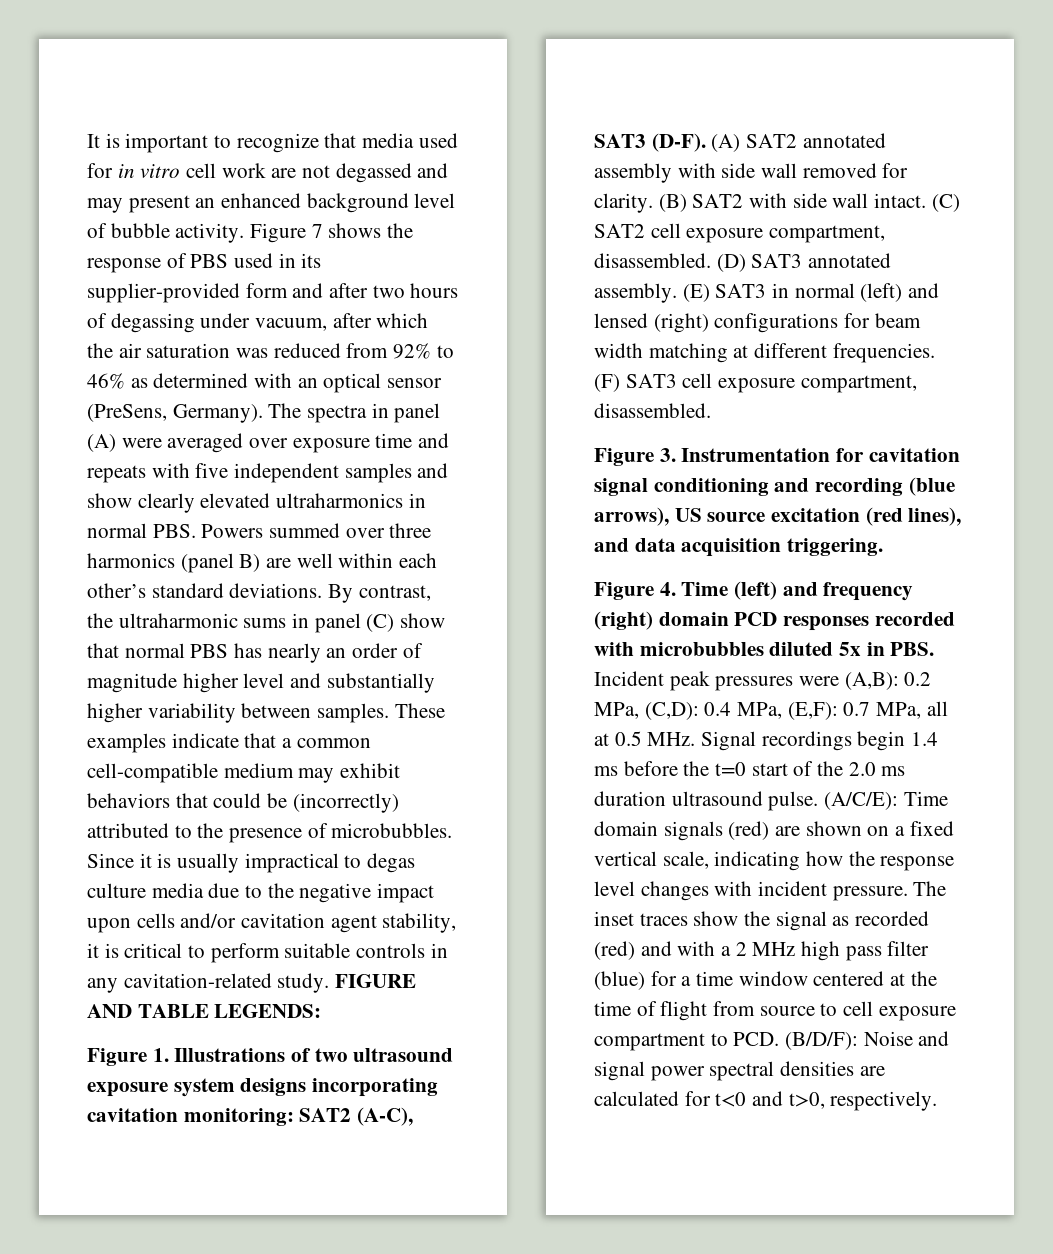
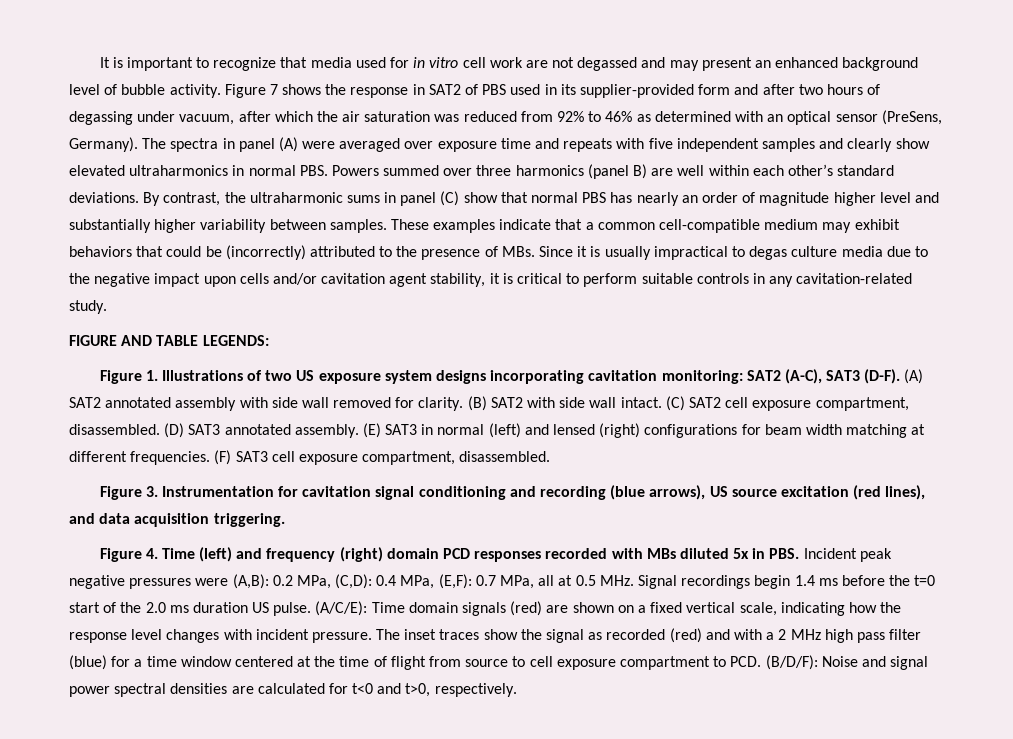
(161, 265) none -> [412,84,461,95] in SAT2
[87,493,195,513] show clearly -> [847,138,930,152] clearly show
[331,823,453,838] microbubbles. -> [501,246,535,257] MBs.
(330, 983) none -> (107, 307) //
[353,1048,454,1062] ultrasound -> [296,370,315,381] US
[639,642,764,656] microbubbles -> [646,548,676,559] MBs
(710, 681) none -> [69,575,125,589] negative
[671,791,763,806] ultrasound -> [252,602,270,613] US

